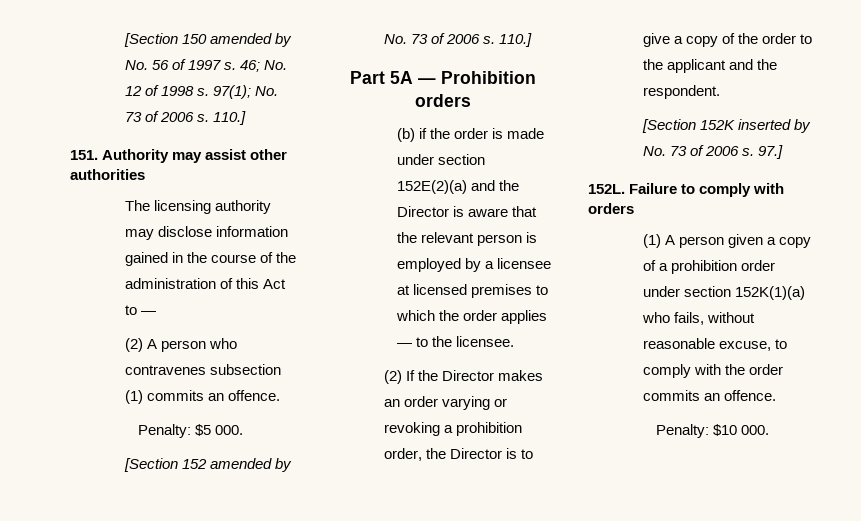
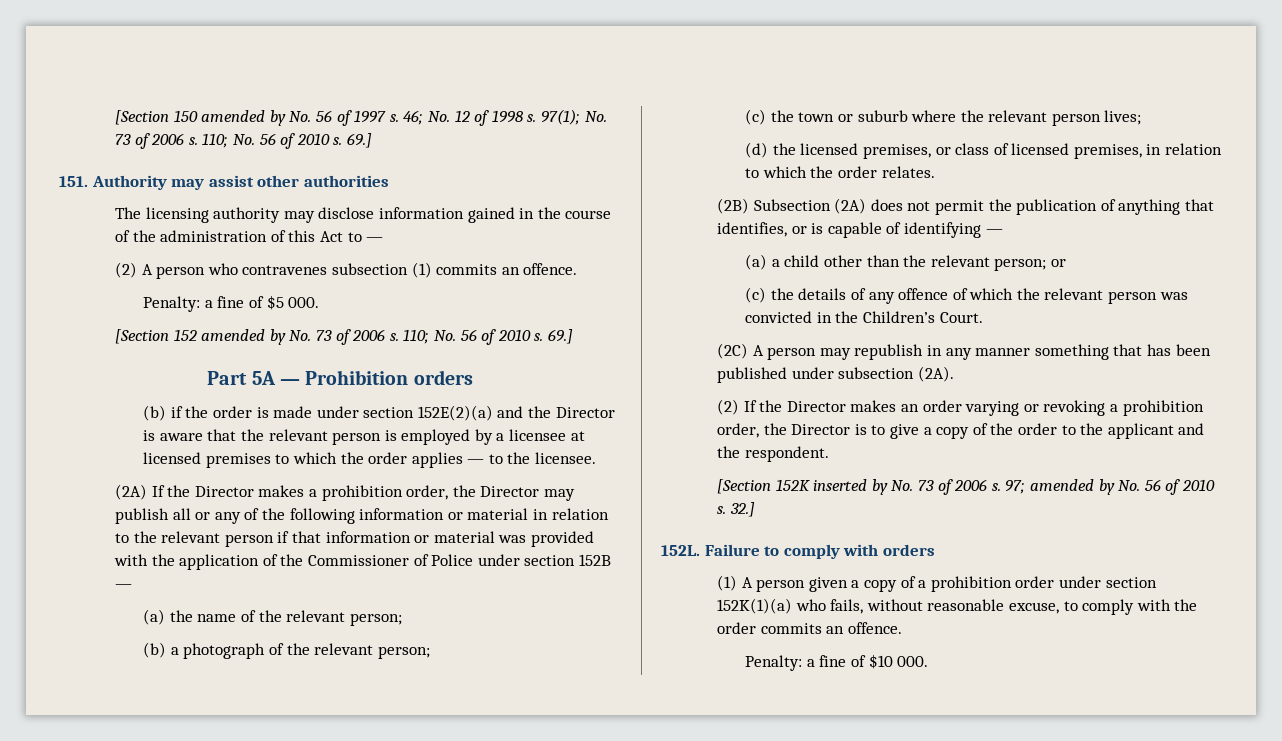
[212,111,246,125] 110.] -> [202,133,372,149] 110; No. 56 of 2010 s. 69.]
(192, 431) none -> [204,296,264,308] a fine of
[498,33,532,47] 110.] -> [403,329,573,345] 110; No. 56 of 2010 s. 69.]
(515, 341) none -> [115,484,575,501] [115,508,609,524] [115,531,594,547] [114,554,611,570] [115,584,133,589] [143,609,402,626] [143,642,430,659] [745,109,1142,126] [745,142,1223,159] [745,166,935,178] [717,198,1214,215] [717,222,1003,238] [745,254,1066,271] [745,287,1188,304] [745,311,983,323] [717,343,1211,360] [717,366,954,383] // (2A) If the Director makes a prohibition order, the Director may publish all or any of the following information or material in relation to the relevant person if that information or material was provided with the application of the Commissioner of Police under section 152B — // (a) the name of the relevant person; // (b) a photograph of the relevant person; // (c) the town or suburb where the relevant person lives; // (d) the licensed premises, or class of licensed premises, in relation to which the order relates. // (2B) Subsection (2A) does not permit the publication of anything that identifies, or is capable of identifying — // (a) a child other than the relevant person; or // (c) the details of any offence of which the relevant person was convicted in the Children’s Court. // (2C) A person may republish in any manner something that has been published under subsection (2A).
[757,145,783,159] 97.] -> [1005,479,1215,495] [717,502,755,517] 97; amended by No. 56 of 2010 s. 32.]
(710, 431) none -> [806,655,866,667] a fine of

